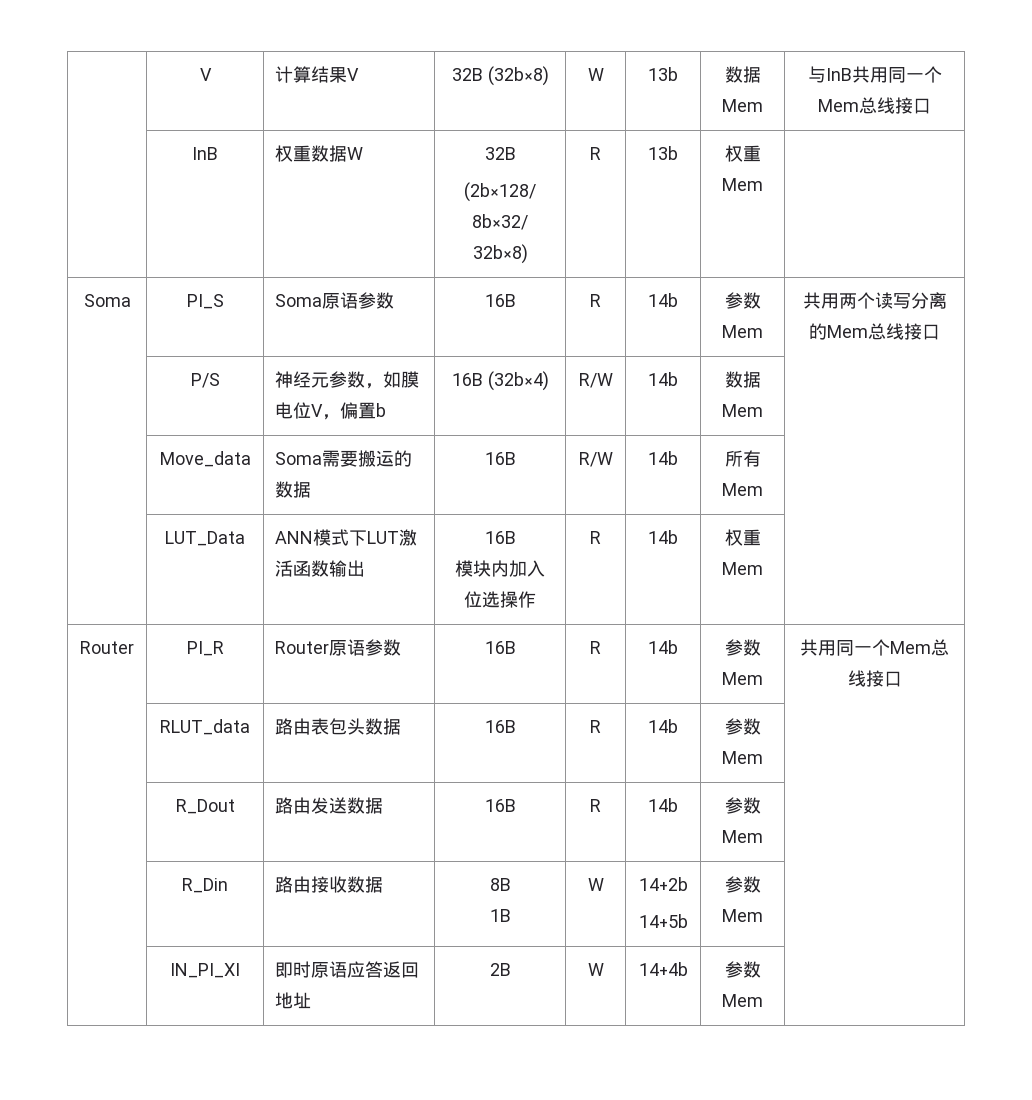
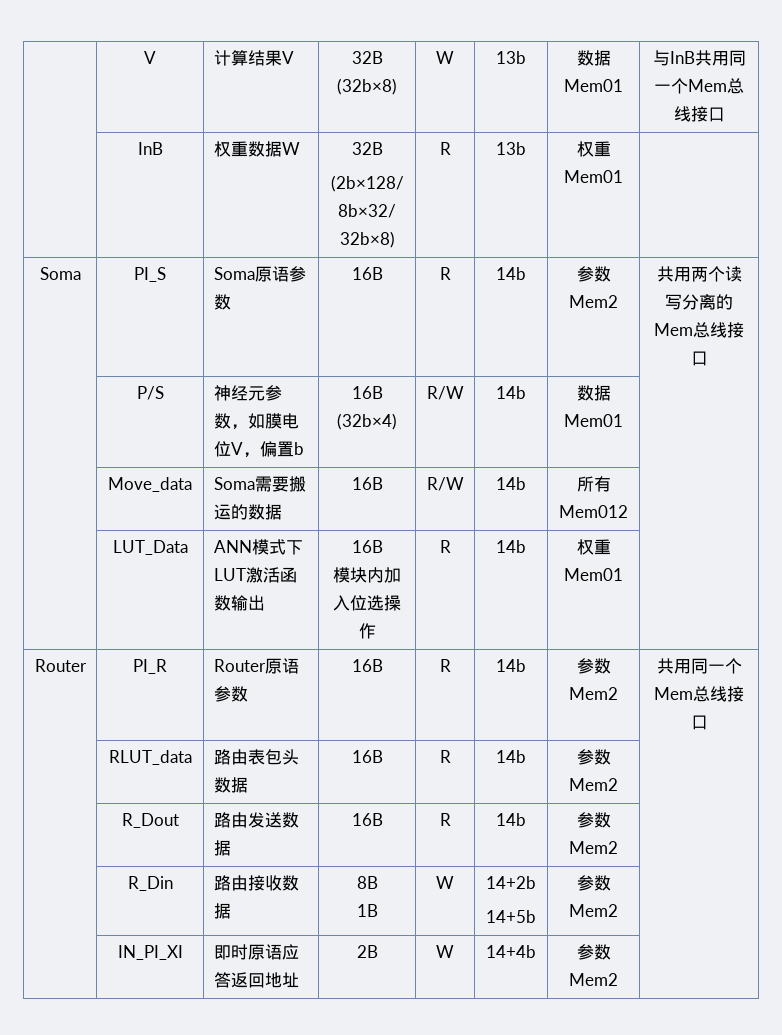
[722,99,763,112] Mem -> [564,79,623,92] Mem01
[722,178,763,191] Mem -> [564,170,623,183] Mem01
[722,325,763,338] Mem -> [569,295,618,308] Mem2
[722,404,763,417] Mem -> [564,414,623,427] Mem01
[722,483,763,496] Mem -> [559,505,628,518] Mem012
[722,562,763,575] Mem -> [564,568,623,581] Mem01
[722,672,763,685] Mem -> [569,687,618,700] Mem2
[722,751,763,764] Mem -> [569,778,618,791] Mem2
[722,830,763,843] Mem -> [569,841,618,854] Mem2
[722,909,763,922] Mem -> [569,904,618,917] Mem2
[722,994,763,1007] Mem -> [569,973,618,986] Mem2

